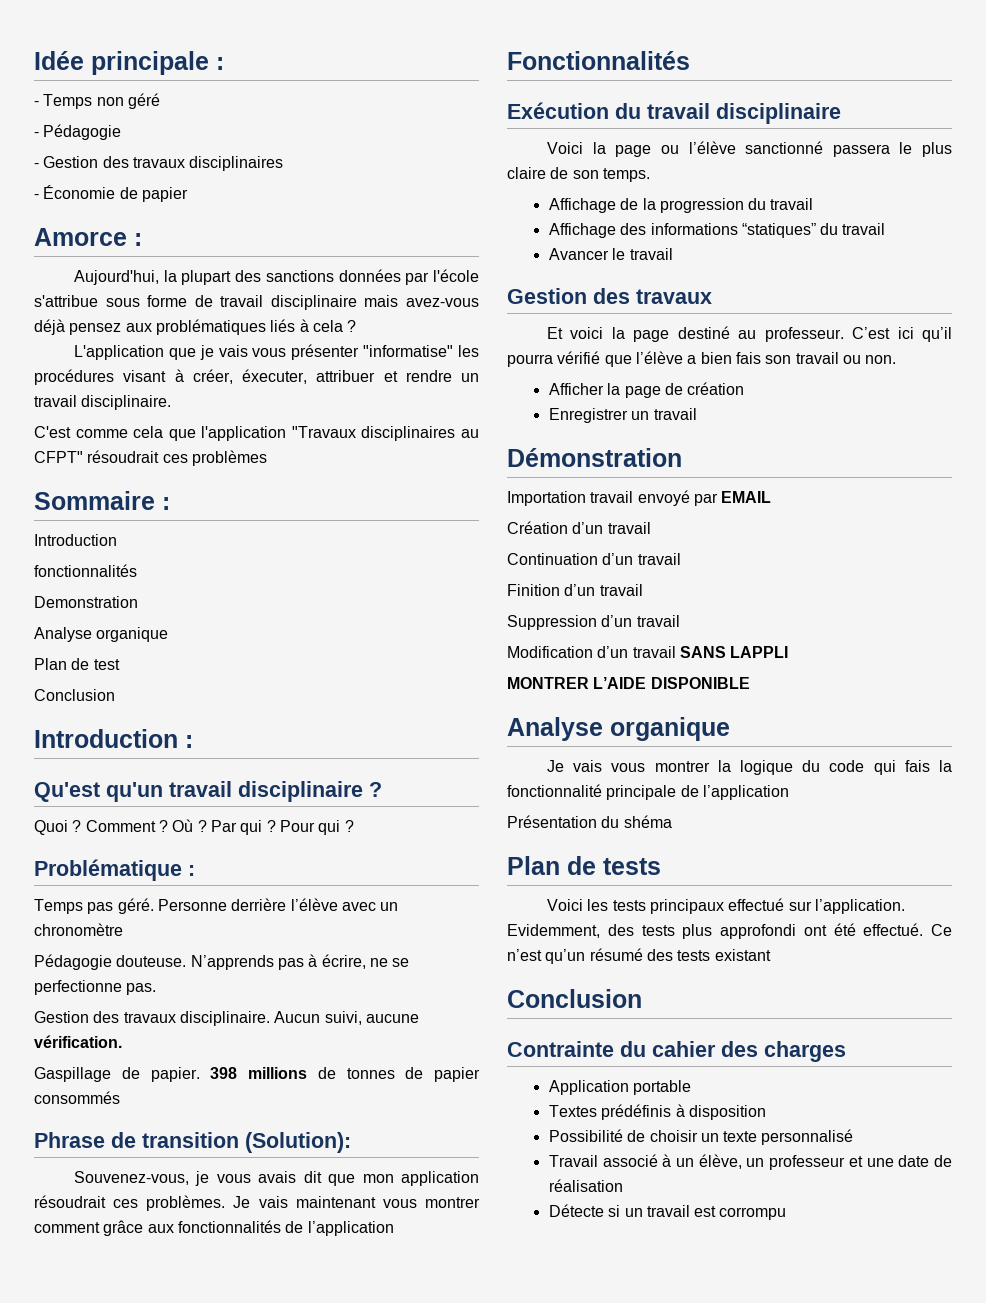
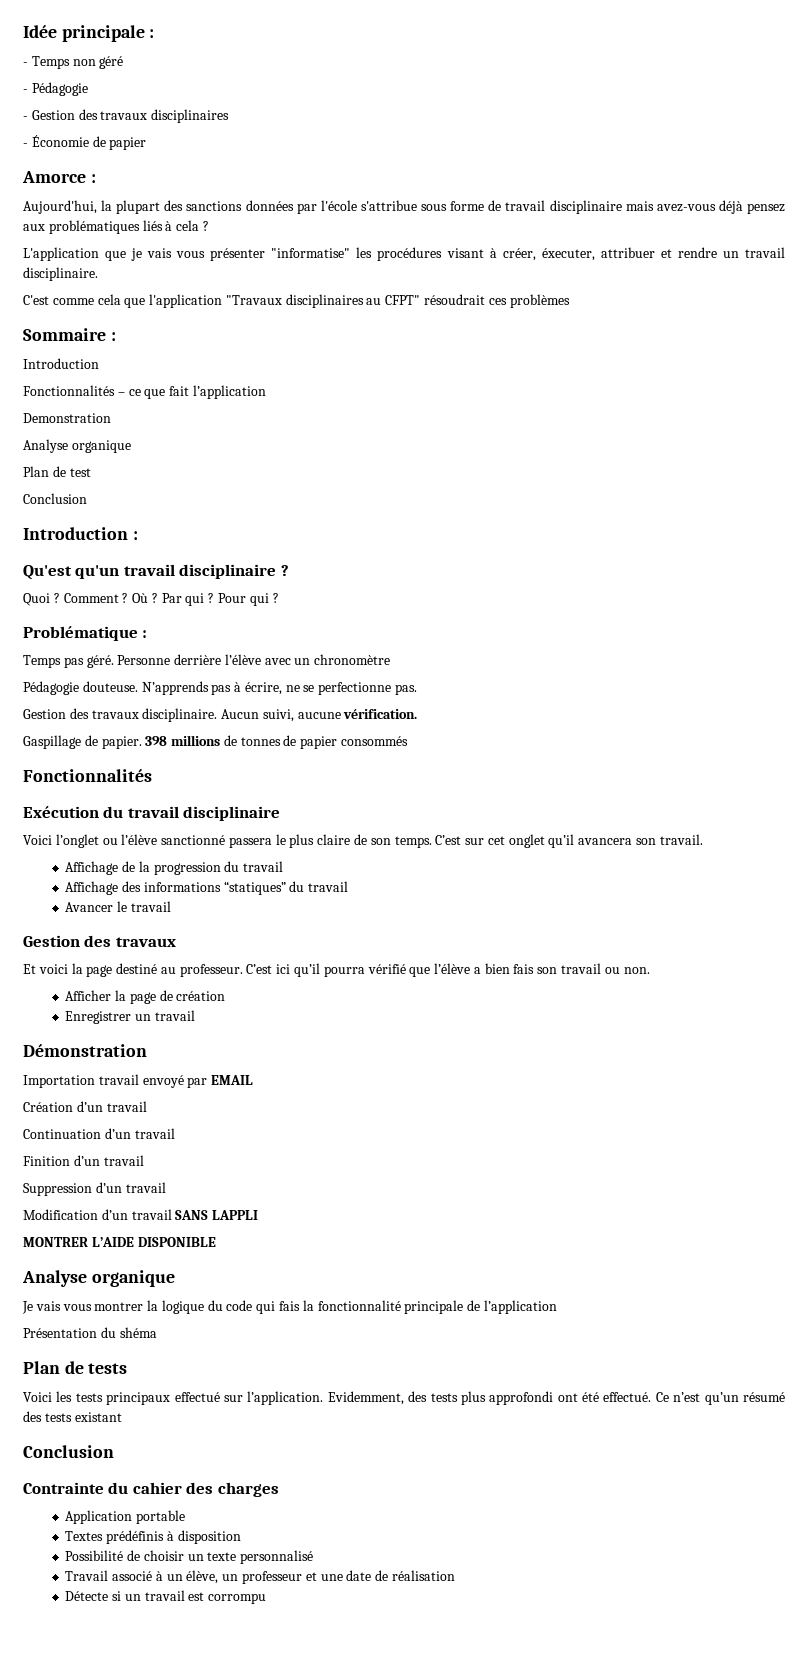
[34,564,137,577] fonctionnalités -> [23,385,266,399] Fonctionnalités – ce que fait l’application
[34,1132,351,1153] [74,1171,479,1186] [34,1195,481,1211] [34,1220,394,1236] // Phrase de transition (Solution): // Souvenez-vous, je vous avais dit que mon application résoudrait ces problèmes. Je vais maintenant vous montrer comment grâce aux fonctionnalités de l’application -> (409, 741) none
[592,142,652,157] la page -> [55,834,99,848] l’onglet
(650, 175) none -> [435,834,703,848] C’est sur cet onglet qu’il avancera son travail.

